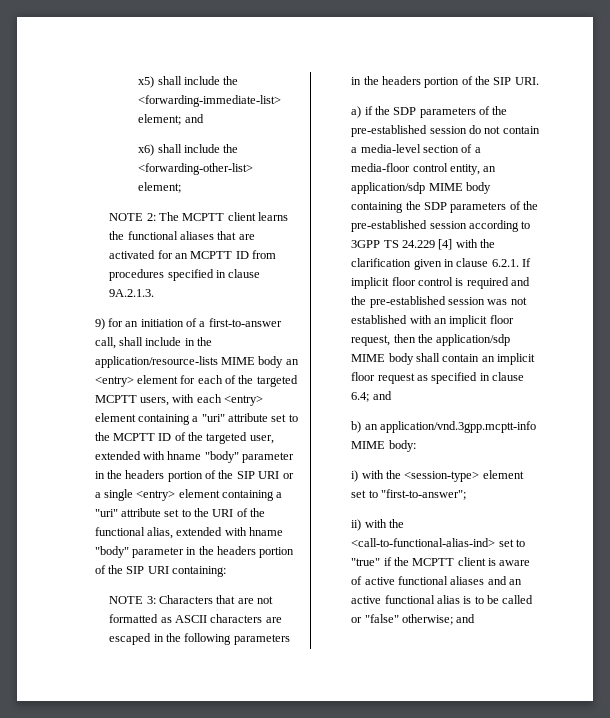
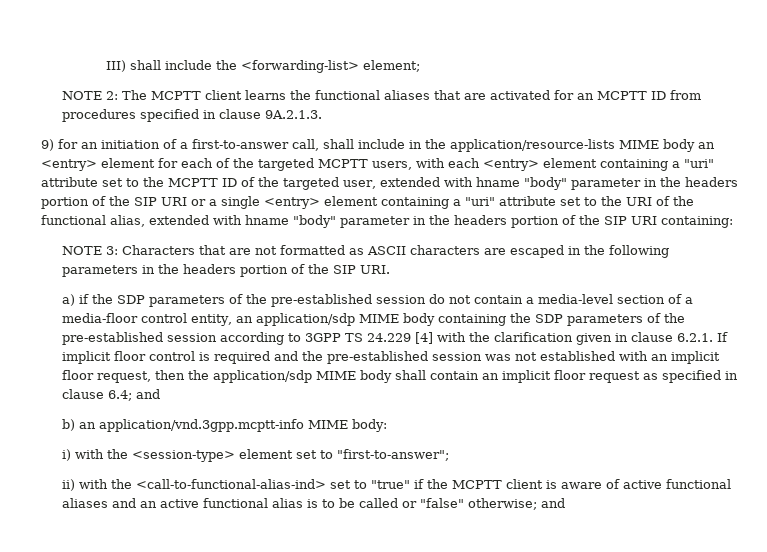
[138,76,239,88] [138,95,282,107] [138,114,204,125] [138,144,239,156] [138,163,254,175] x5) shall include the <forwarding-immediate-list> element; and // x6) shall include the <forwarding-other-list> -> [105,60,359,73] III) shall include the <forwarding-list>

